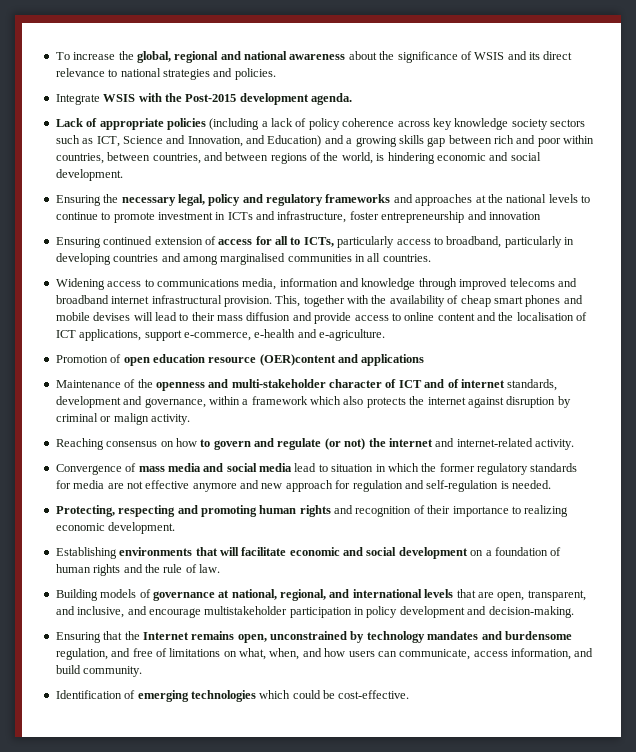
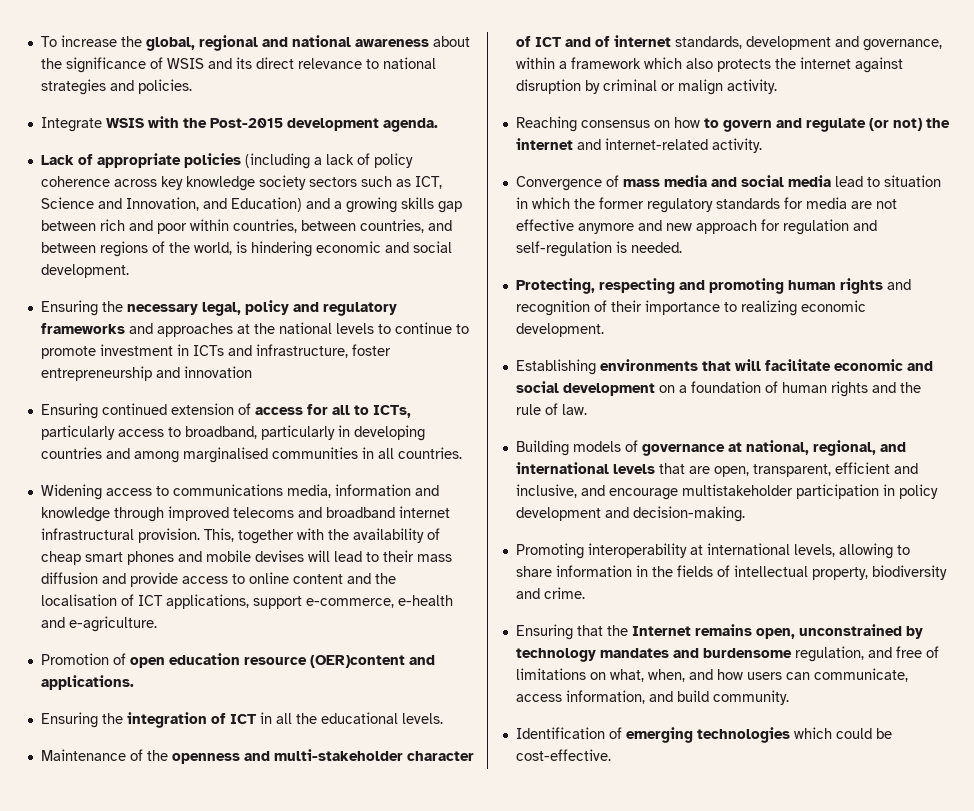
[361,354,425,366] applications -> [40,675,134,690] [40,712,443,728] applications. // Ensuring the integration of ICT in all the educational levels.
(586, 595) none -> [834,462,890,474] efficient
(574, 612) none -> [515,543,910,559] [515,565,947,580] [515,587,585,599] // Promoting interoperability at international levels, allowing to share information in the fields of intellectual property, biodiversity and crime.

